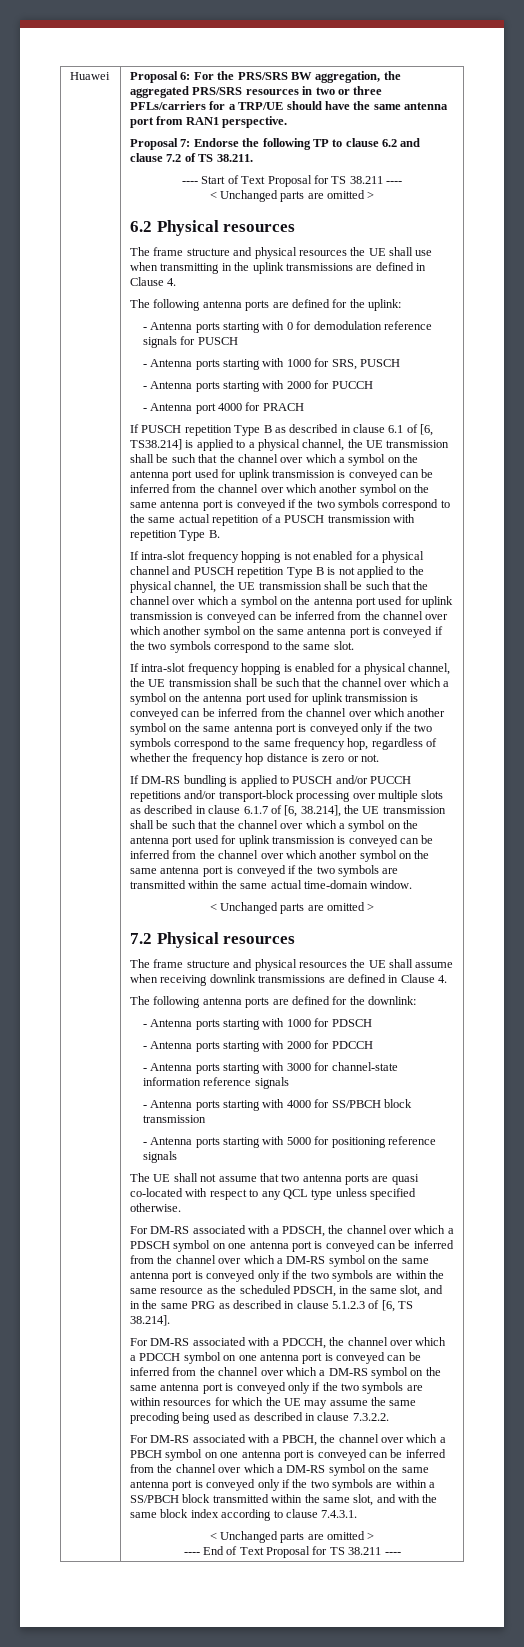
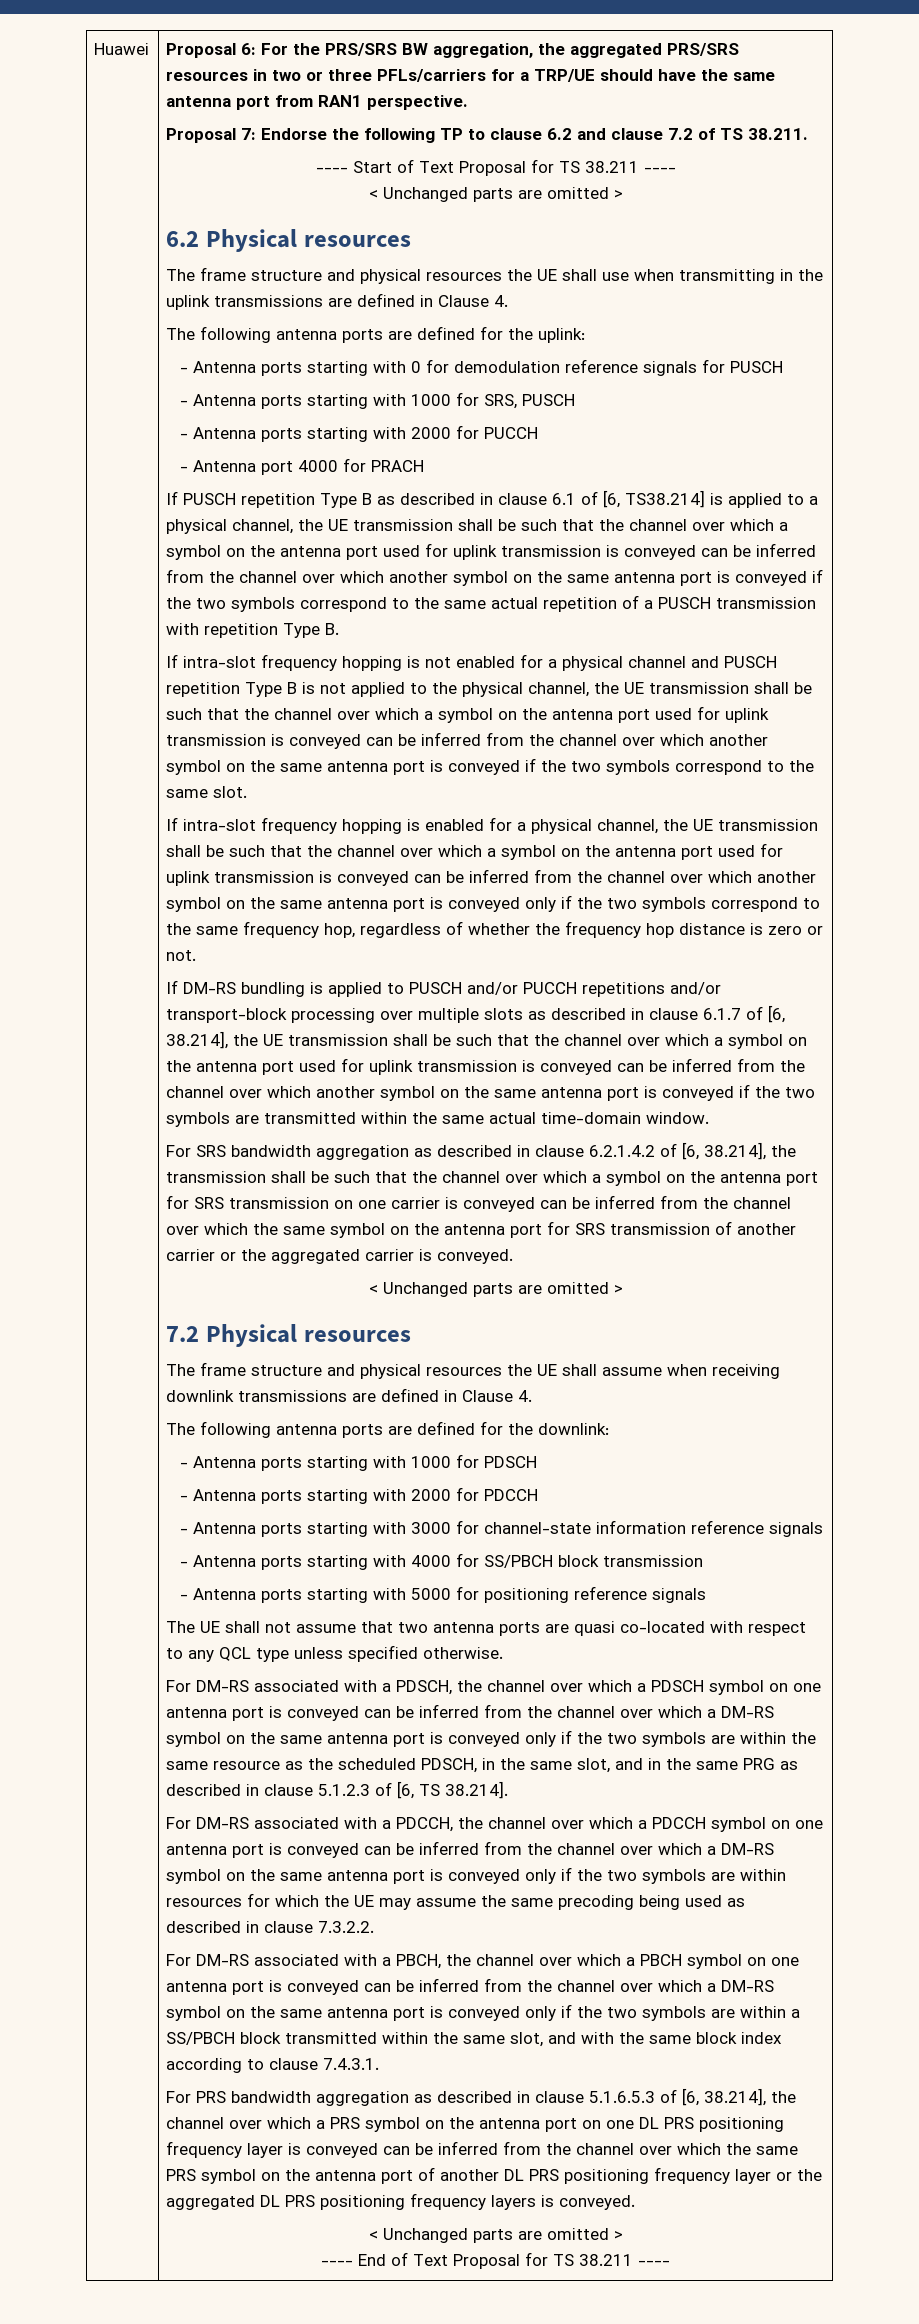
(413, 884) none -> [166,1142,797,1160] [166,1171,819,1186] [166,1195,792,1212] [166,1221,797,1238] [166,1249,514,1264] // For SRS bandwidth aggregation as described in clause 6.2.1.4.2 of [6, 38.214], the transmission shall be such that the channel over which a symbol on the antenna port for SRS transmission on one carrier is conveyed can be inferred from the channel over which the same symbol on the antenna port for SRS transmission of another carrier or the aggregated carrier is conveyed.
(358, 1514) none -> [166,2088,797,2106] [166,2117,785,2132] [166,2141,799,2158] [166,2167,823,2184] [166,2193,636,2210] // For PRS bandwidth aggregation as described in clause 5.1.6.5.3 of [6, 38.214], the channel over which a PRS symbol on the antenna port on one DL PRS positioning frequency layer is conveyed can be inferred from the channel over which the same PRS symbol on the antenna port of another DL PRS positioning frequency layer or the aggregated DL PRS positioning frequency layers is conveyed.

